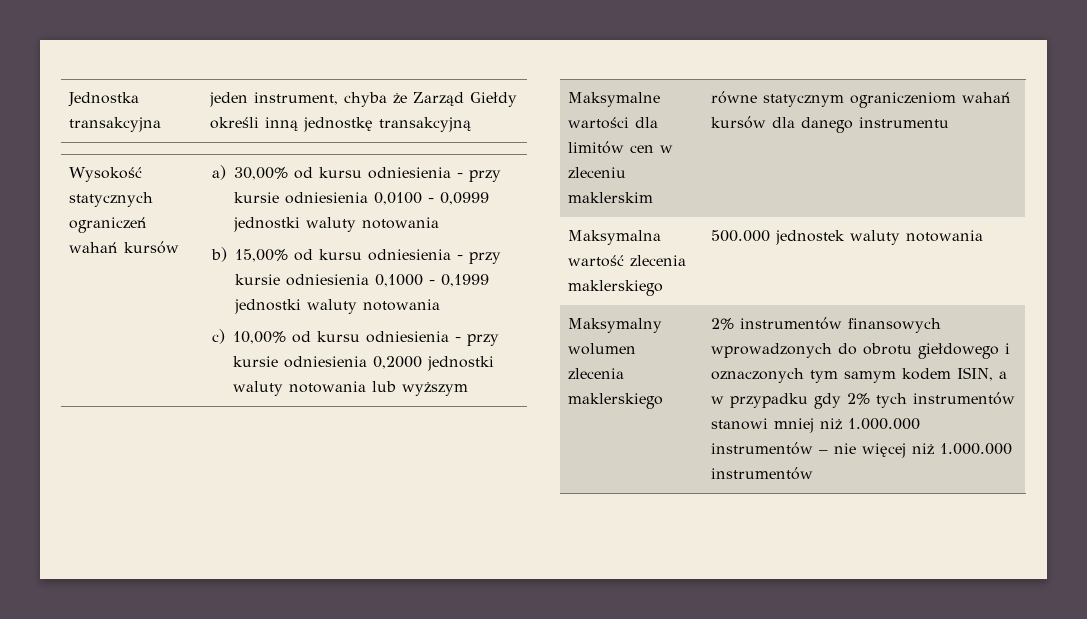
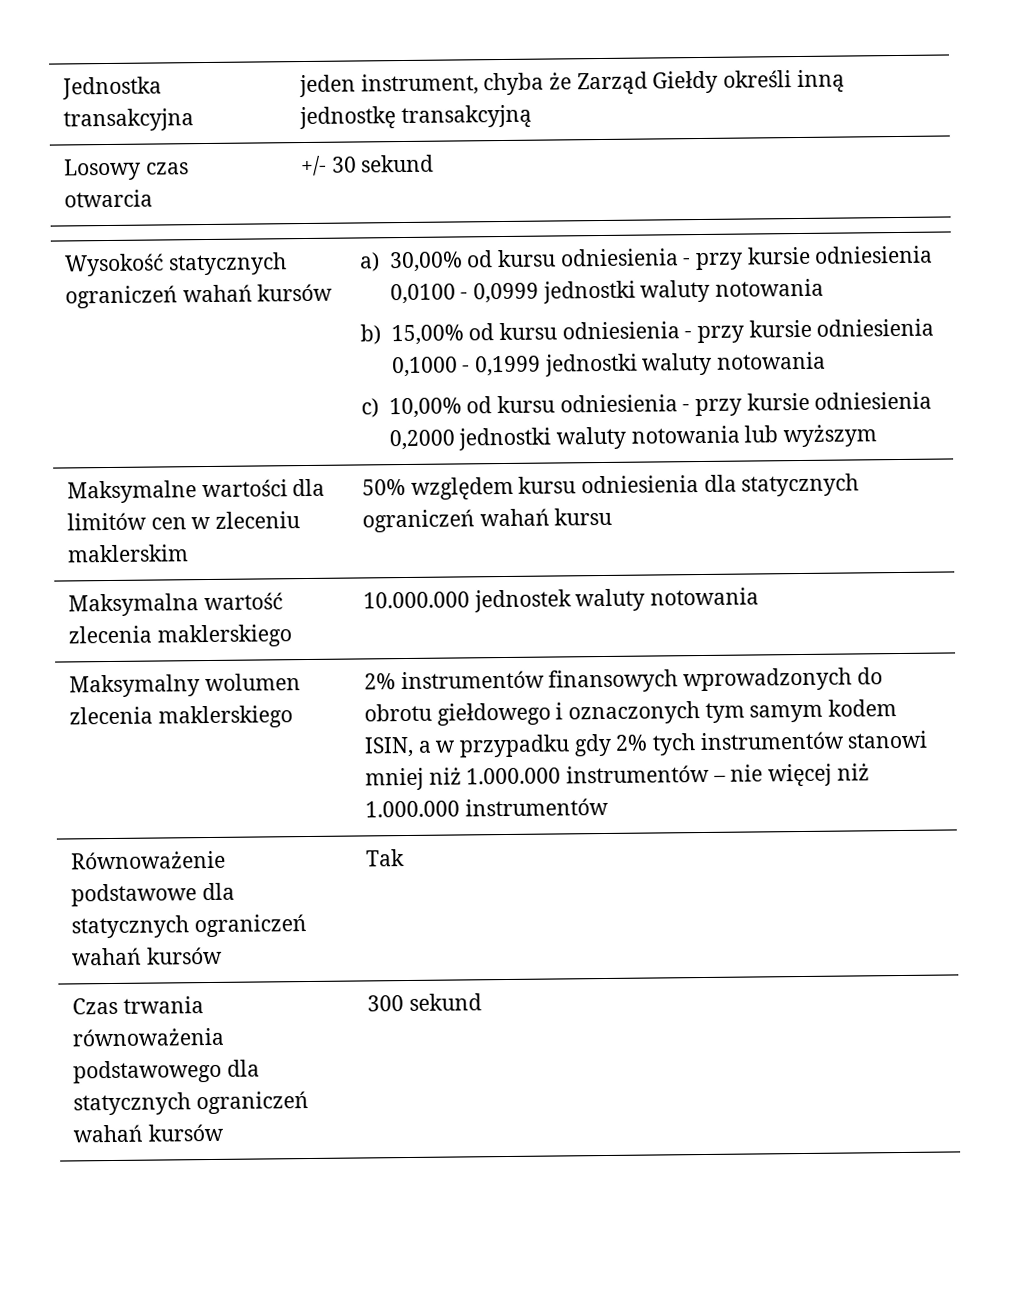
(472, 124) none -> [64,158,189,181] [64,189,154,208] [300,154,435,177] // Losowy czas otwarcia | +/- 30 sekund
[711,91,1012,108] [711,116,950,133] równe statycznym ograniczeniom wahań kursów dla danego instrumentu -> [362,473,860,500] [362,507,613,533] 50% względem kursu odniesienia dla statycznych ograniczeń wahań kursu
[711,230,771,242] 500.000 -> [363,591,471,609] 10.000.000
(814, 473) none -> [71,850,227,870] [71,882,235,907] [71,914,307,939] [71,946,223,966] [366,849,406,867] [72,996,204,1015] [72,1027,225,1047] [73,1059,260,1084] [73,1091,309,1116] [73,1123,224,1143] [367,993,482,1012] // Równoważenie podstawowe dla statycznych ograniczeń wahań kursów | Tak // Czas trwania równoważenia podstawowego dla statycznych ograniczeń wahań kursów | 300 sekund

